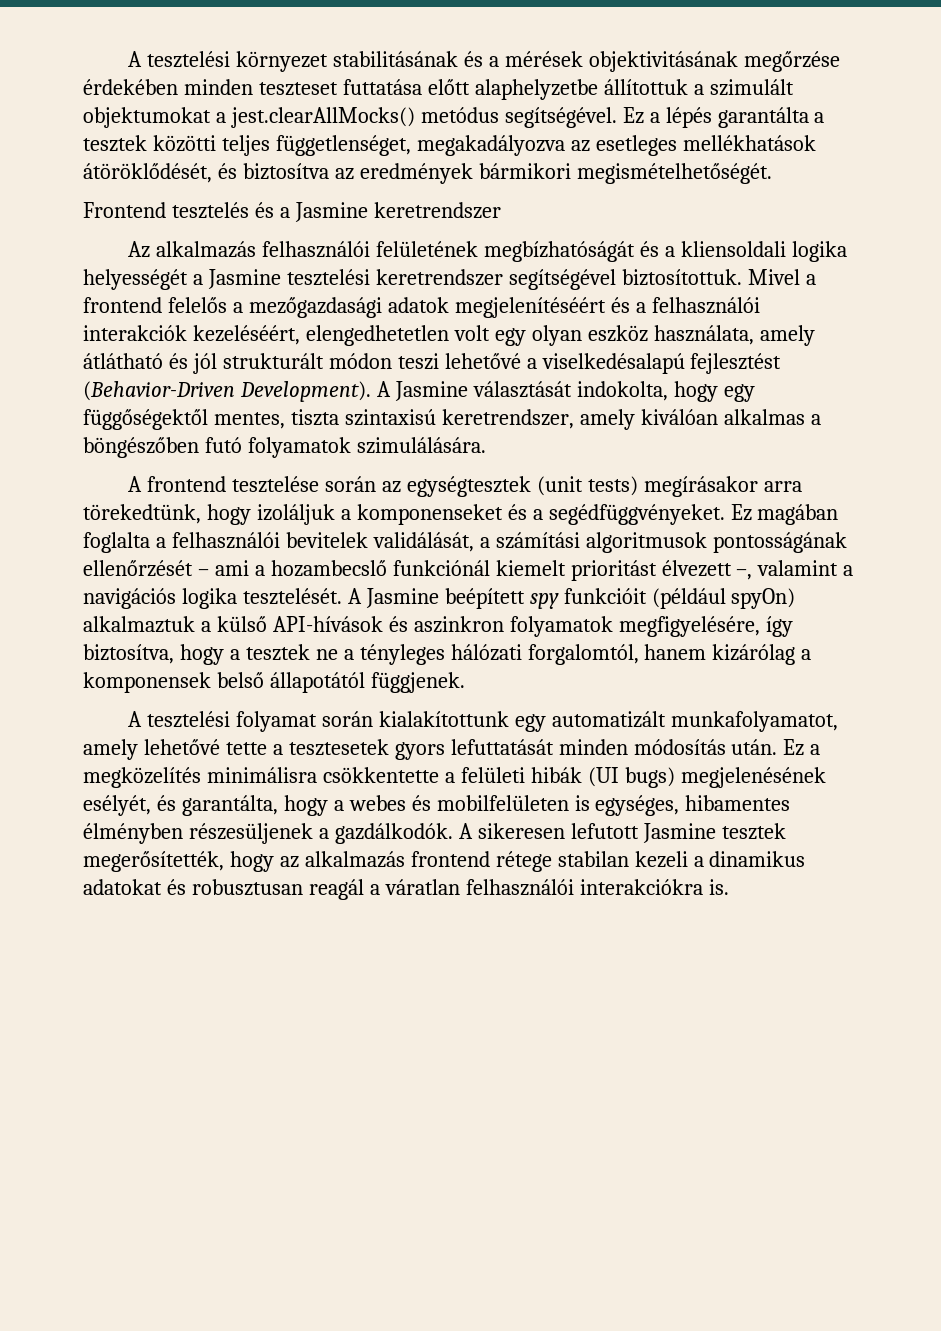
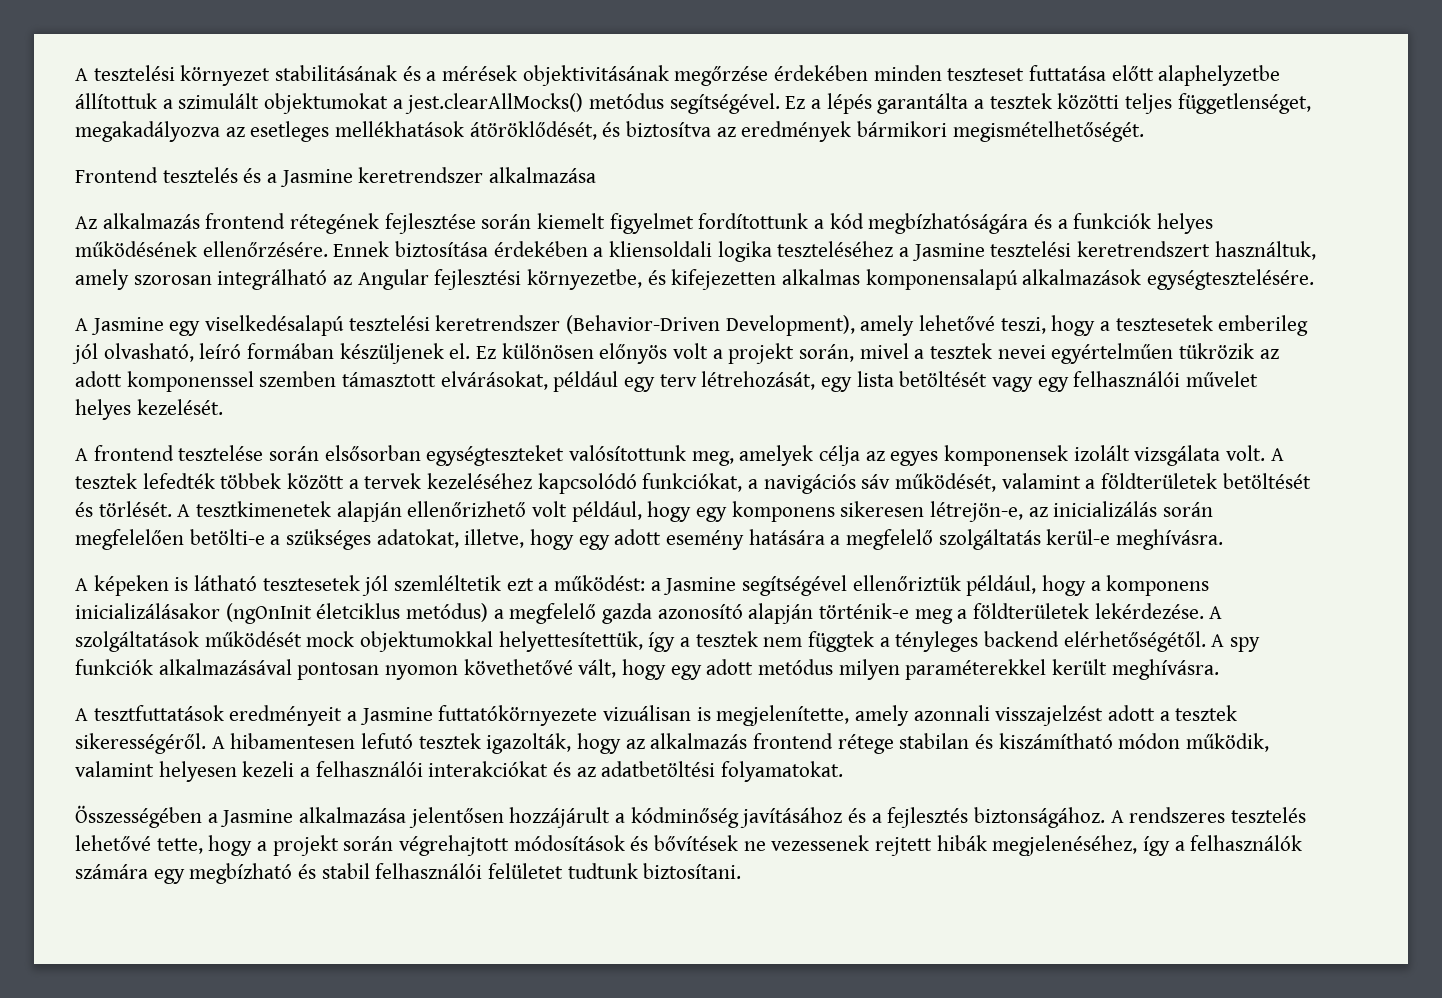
(501, 210) none -> [489,167,597,183] alkalmazása
[262,241,659,262] felhasználói felületének megbízhatóságát és -> [205,213,1214,234] [75,241,588,257] frontend rétegének fejlesztése során kiemelt figyelmet fordítottunk a kód megbízhatóságára és a funkciók helyes működésének ellenőrzésére. Ennek biztosítása érdekében
[83,269,188,290] helyességét -> [777,241,894,257] teszteléséhez
[375,269,816,290] [83,297,760,318] [83,325,815,346] [83,353,782,374] [83,381,755,402] [83,409,821,430] [83,437,486,458] [128,476,802,497] [83,504,839,525] [83,532,847,553] [83,560,854,581] [83,588,796,609] [83,616,793,637] [83,644,812,665] [83,672,465,693] [128,711,838,732] [83,739,821,760] [83,767,826,788] [83,795,791,816] [83,823,786,844] [83,851,224,872] keretrendszer segítségével biztosítottuk. Mivel a frontend felelős a mezőgazdasági adatok megjelenítéséért és a felhasználói interakciók kezeléséért, elengedhetetlen volt egy olyan eszköz használata, amely átlátható és jól strukturált módon teszi lehetővé a viselkedésalapú fejlesztést (Behavior-Driven Development). A Jasmine választását indokolta, hogy egy függőségektől mentes, tiszta szintaxisú keretrendszer, amely kiválóan alkalmas a böngészőben futó folyamatok szimulálására. // A frontend tesztelése során az egységtesztek (unit tests) megírásakor arra törekedtünk, hogy izoláljuk a komponenseket és a segédfüggvényeket. Ez magában foglalta a felhasználói bevitelek validálását, a számítási algoritmusok pontosságának ellenőrzését – ami a hozambecslő funkciónál kiemelt prioritást élvezett –, valamint a navigációs logika tesztelését. A Jasmine beépített spy funkcióit (például spyOn) alkalmaztuk a külső API-hívások és aszinkron folyamatok megfigyelésére, így biztosítva, hogy a tesztek ne a tényleges hálózati forgalomtól, hanem kizárólag a komponensek belső állapotától függjenek. // A tesztelési folyamat során kialakítottunk egy automatizált munkafolyamatot, amely lehetővé tette a tesztesetek gyors lefuttatását minden módosítás után. Ez a megközelítés minimálisra csökkentette a felületi hibák (UI bugs) megjelenésének esélyét, és garantálta, hogy a webes és mobilfelületen is egységes, hibamentes élményben részesüljenek a gazdálkodók. A sikeresen lefutott Jasmine tesztek megerősítették, -> [1077,241,1316,260] [75,269,1315,290] [75,315,1309,336] [72,343,1279,364] [75,371,1259,392] [75,399,223,420] [75,445,1284,466] [75,473,1311,494] [75,501,1214,522] [75,529,1224,550] [75,575,1210,596] [75,603,1223,624] [75,631,1261,652] [75,659,1219,680] [75,705,1238,726] [75,733,572,754] keretrendszert használtuk, amely szorosan integrálható az Angular fejlesztési környezetbe, és kifejezetten alkalmas komponensalapú alkalmazások egységtesztelésére. // A Jasmine egy viselkedésalapú tesztelési keretrendszer (Behavior-Driven Development), amely lehetővé teszi, hogy a tesztesetek emberileg jól olvasható, leíró formában készüljenek el. Ez különösen előnyös volt a projekt során, mivel a tesztek nevei egyértelműen tükrözik az adott komponenssel szemben támasztott elvárásokat, például egy terv létrehozását, egy lista betöltését vagy egy felhasználói művelet helyes kezelését. // A frontend tesztelése során elsősorban egységteszteket valósítottunk meg, amelyek célja az egyes komponensek izolált vizsgálata volt. A tesztek lefedték többek között a tervek kezeléséhez kapcsolódó funkciókat, a navigációs sáv működését, valamint a földterületek betöltését és törlését. A tesztkimenetek alapján ellenőrizhető volt például, hogy egy komponens sikeresen létrejön-e, az inicializálás során megfelelően betölti-e a szükséges adatokat, illetve, hogy egy adott esemény hatására a megfelelő szolgáltatás kerül-e meghívásra. // A képeken is látható tesztesetek jól szemléltetik ezt a működést: a Jasmine segítségével ellenőriztük például, hogy a komponens inicializálásakor (ngOnInit életciklus metódus) a megfelelő gazda azonosító alapján történik-e meg a földterületek lekérdezése. A szolgáltatások működését mock objektumokkal helyettesítettük, így a tesztek nem függtek a tényleges backend elérhetőségétől. A spy funkciók alkalmazásával pontosan nyomon követhetővé vált, hogy egy adott metódus milyen paraméterekkel került meghívásra. // A tesztfuttatások eredményeit a Jasmine futtatókörnyezete vizuálisan is megjelenítette, amely azonnali visszajelzést adott a tesztek sikerességéről. A hibamentesen lefutó tesztek igazolták,
[634,851,806,868] [83,879,729,900] kezeli a dinamikus adatokat és robusztusan reagál a váratlan felhasználói interakciókra is. -> [975,733,1270,752] [75,761,844,782] [75,805,1307,828] [75,835,1303,856] [75,863,742,884] és kiszámítható módon működik, valamint helyesen kezeli a felhasználói interakciókat és az adatbetöltési folyamatokat. // Összességében a Jasmine alkalmazása jelentősen hozzájárult a kódminőség javításához és a fejlesztés biztonságához. A rendszeres tesztelés lehetővé tette, hogy a projekt során végrehajtott módosítások és bővítések ne vezessenek rejtett hibák megjelenéséhez, így a felhasználók számára egy megbízható és stabil felhasználói felületet tudtunk biztosítani.

